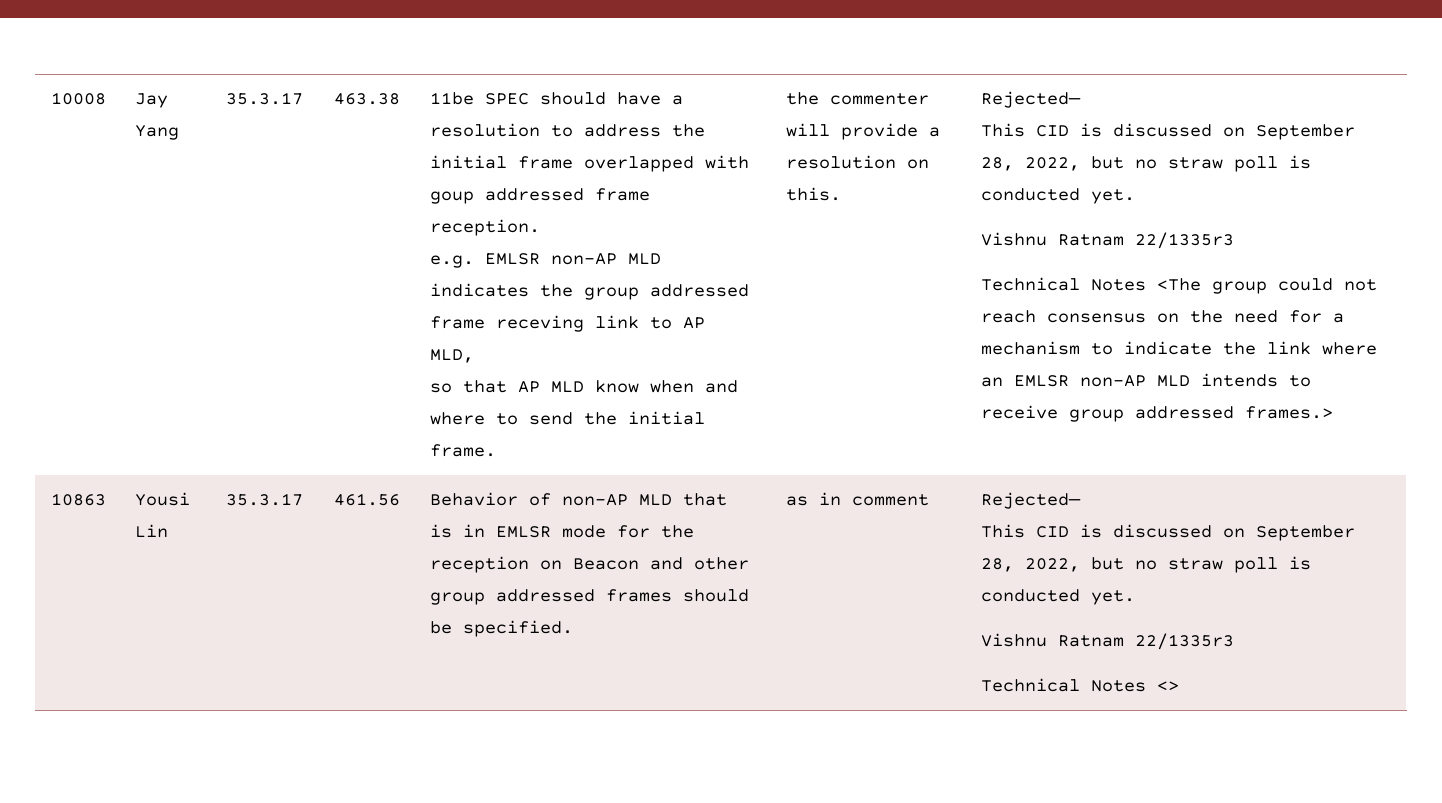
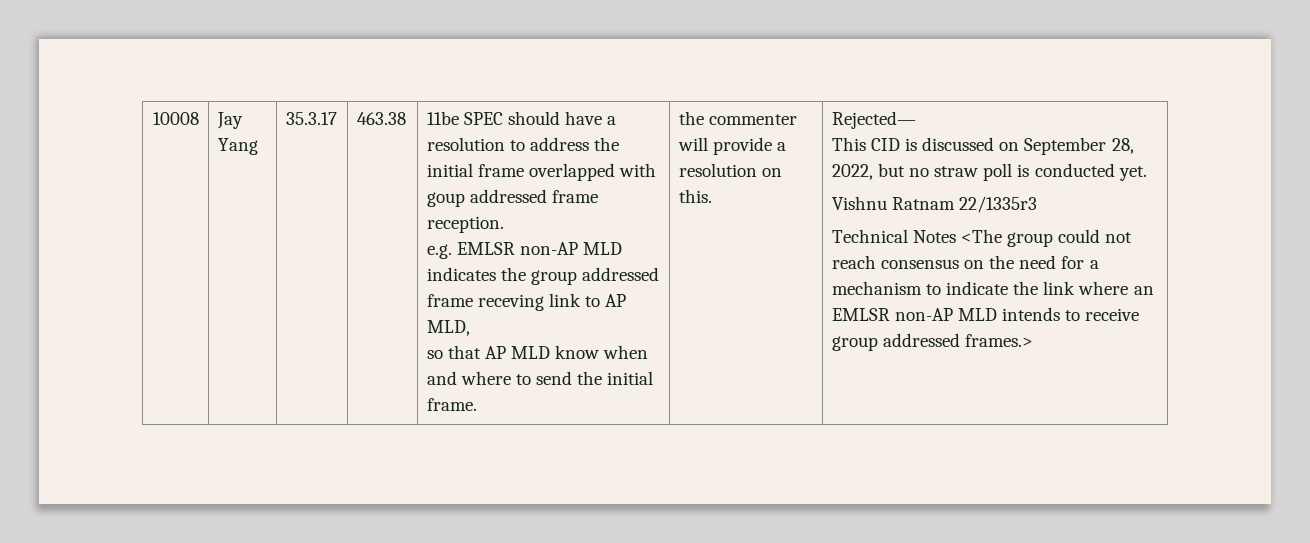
[51,493,107,506] [134,492,190,506] [134,524,168,538] [225,493,303,506] [333,493,400,506] [429,492,727,506] [429,524,694,538] [429,556,749,573] [429,589,749,605] [429,620,573,637] [785,492,929,506] [980,492,1081,509] [980,524,1355,541] [980,556,1311,573] [980,589,1135,605] [980,633,1234,650] [980,678,1179,692] // 10863 | Yousi Lin | 35.3.17 | 461.56 | Behavior of non-AP MLD that is in EMLSR mode for the reception on Beacon and other group addressed frames should be specified. | as in comment | Rejected— // This CID is discussed on September 28, 2022, but no straw poll is conducted yet. // Vishnu Ratnam 22/1335r3 // Technical Notes <> -> (1034, 340) none

